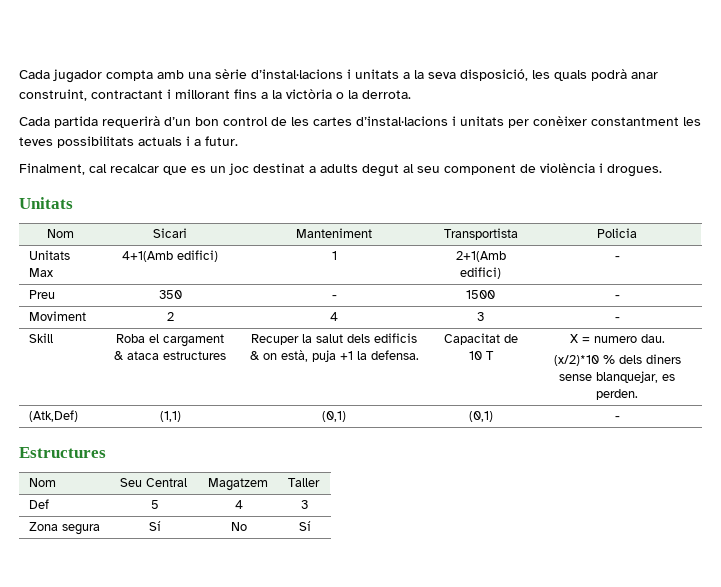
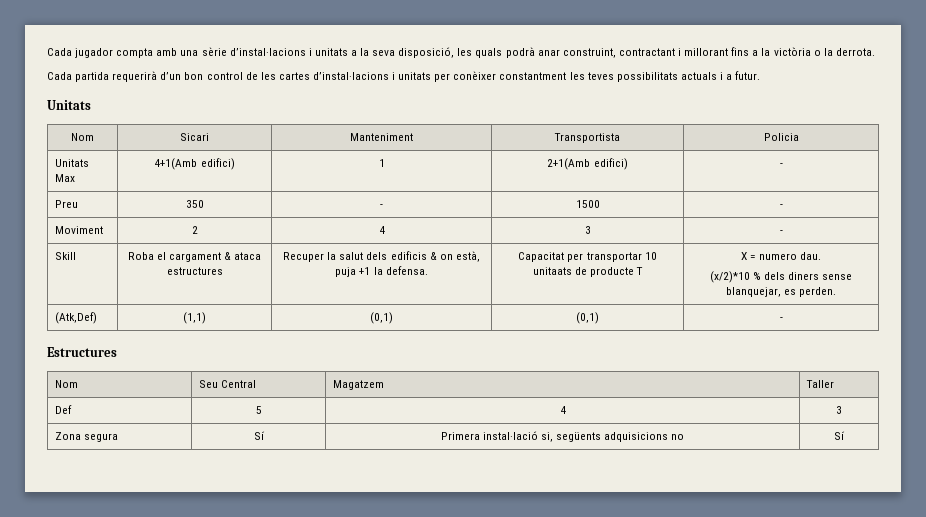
[19,163,662,177] // Finalment, cal recalcar que es un joc destinat a adults degut al seu component de violència i drogues. -> (761, 75) none
[503,334,518,343] [468,351,482,360] de 10 -> [567,252,657,262] [532,267,635,277] per transportar 10 unitaats de producte
[230,522,247,531] No -> [440,431,685,442] Primera instal·lació si, següents adquisicions no

